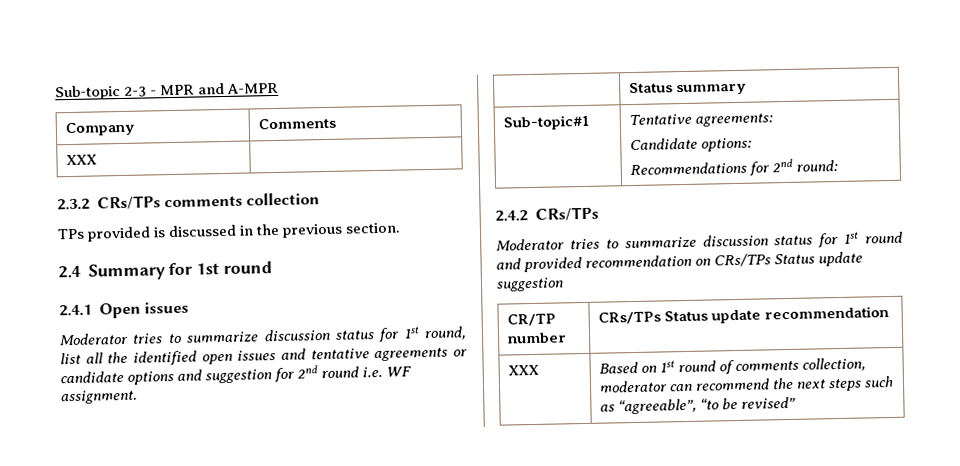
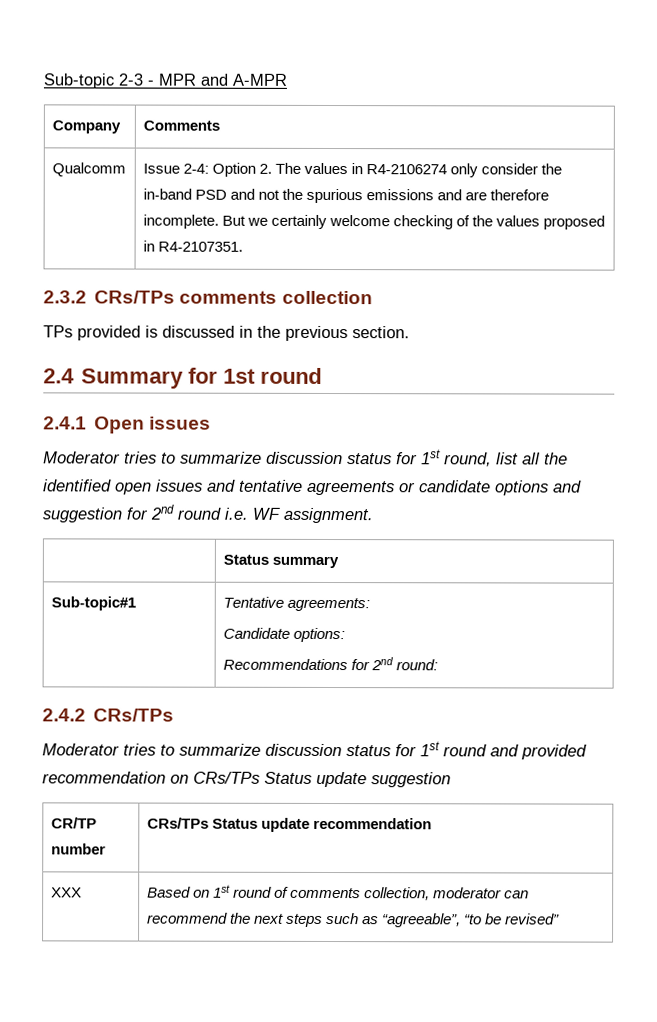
[65,154,97,166] XXX | -> [51,162,126,177] [142,162,563,178] [142,188,550,204] [142,214,606,230] [142,240,243,252] Qualcomm | Issue 2-4: Option 2. The values in R4-2106274 only consider the in-band PSD and not the spurious emissions and are therefore incomplete. But we certainly welcome checking of the values proposed in R4-2107351.

